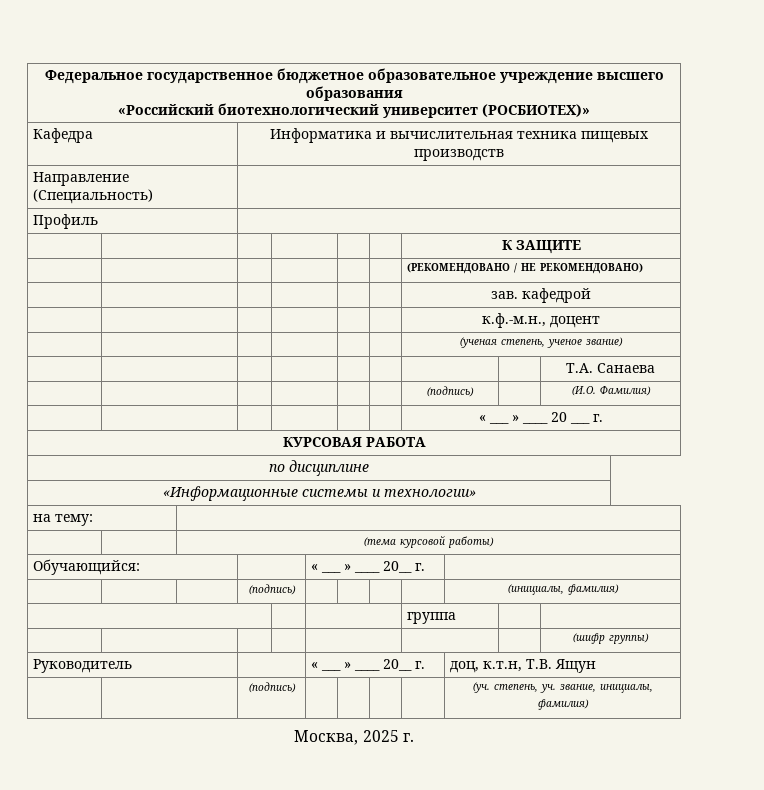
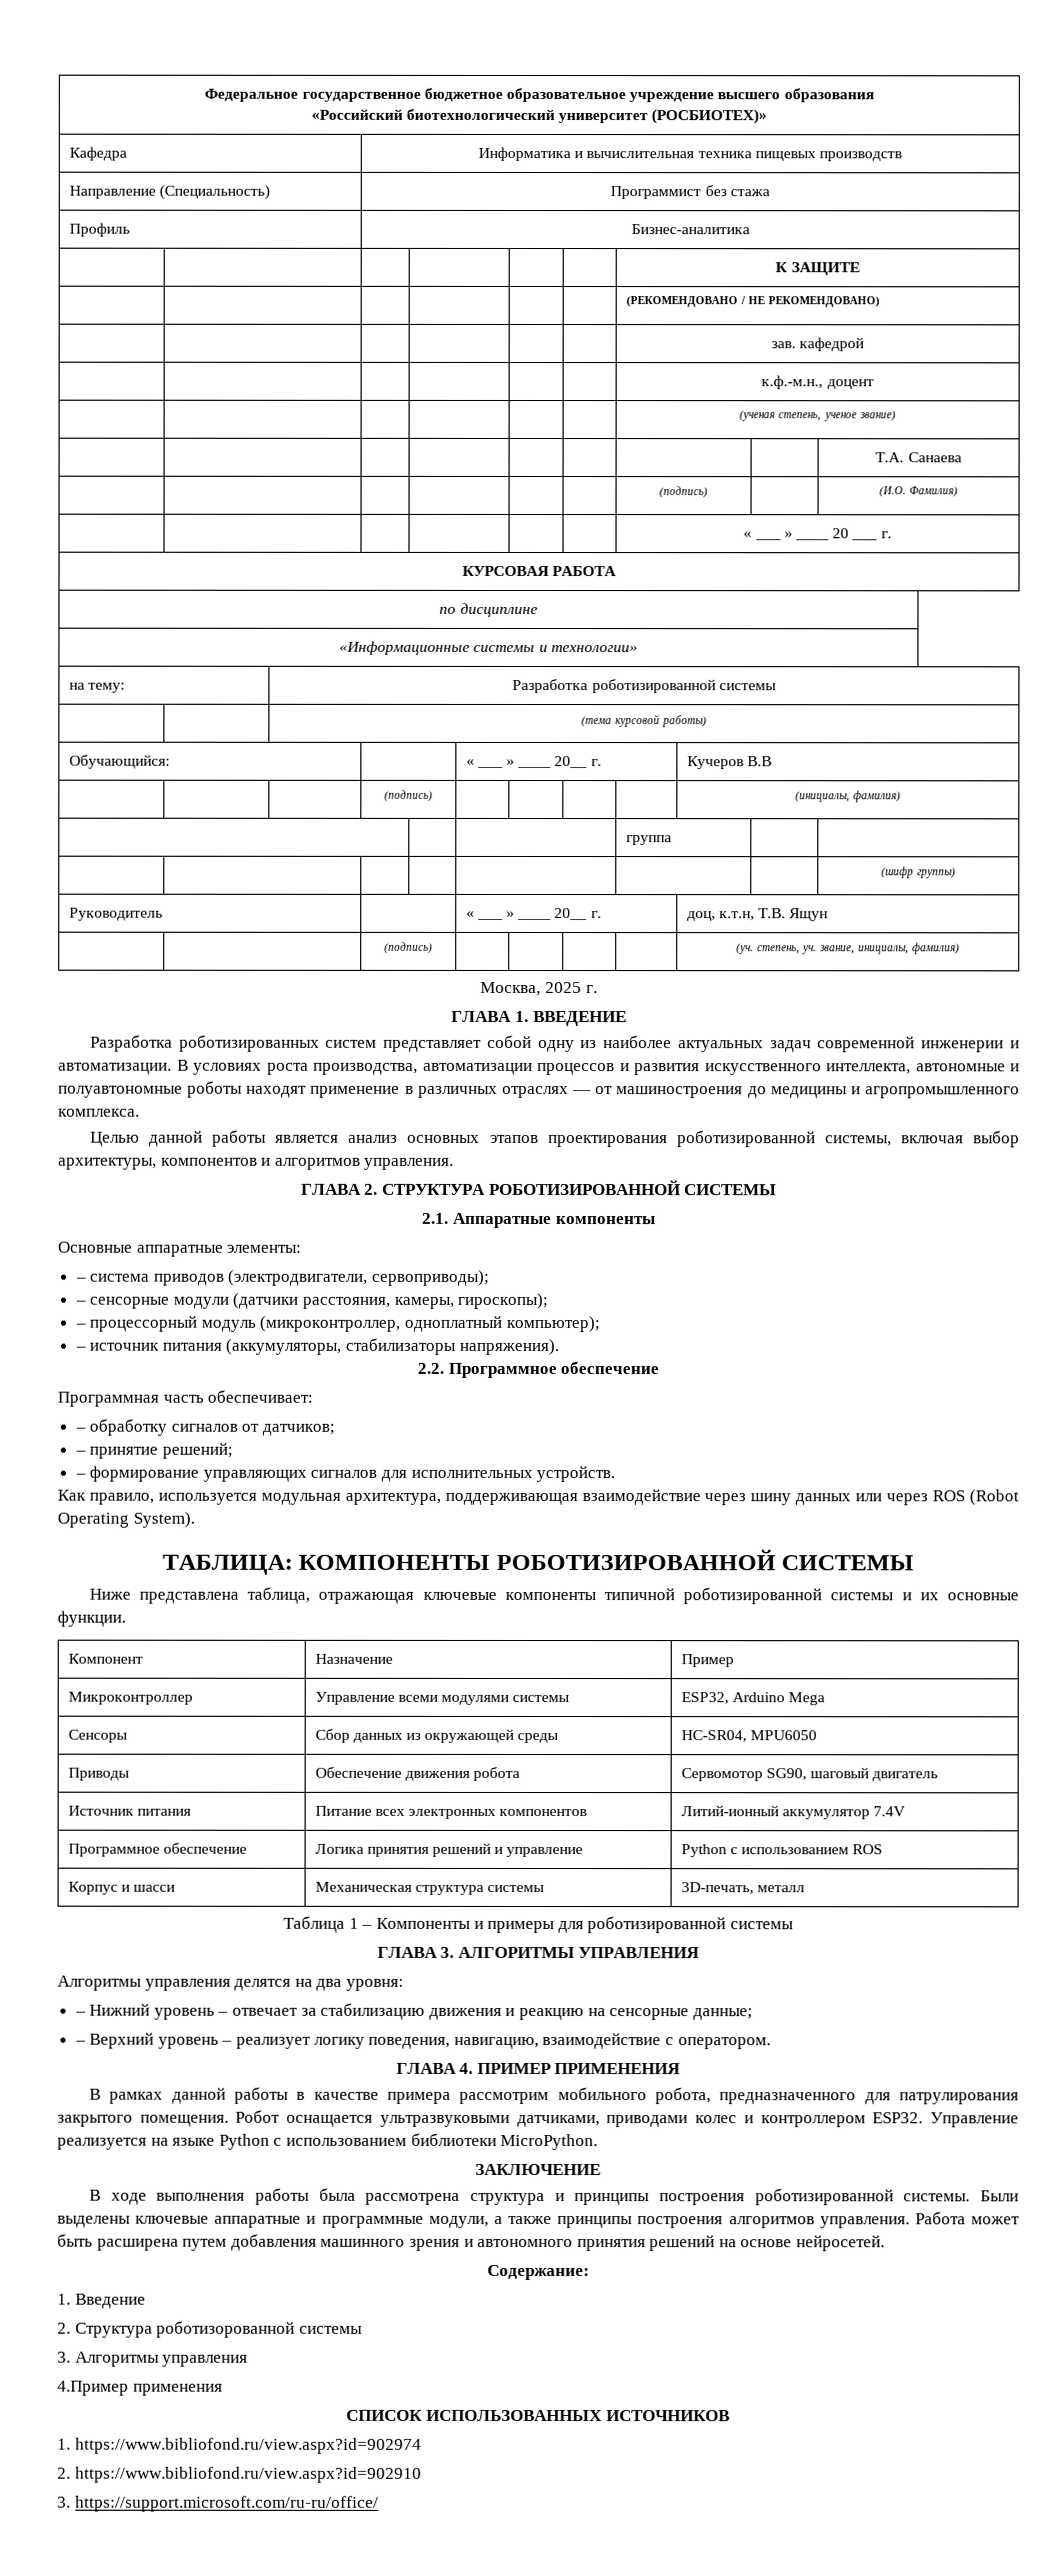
(154, 196) none -> [610,185,770,200] Программист без стажа
(99, 221) none -> [630,224,750,235] Бизнес-аналитика
(94, 520) none -> [512,678,777,694] Разработка роботизированной системы
(426, 567) none -> [686,756,772,770] Кучеров В.В
(414, 737) none -> [451,1010,627,1027] [89,1034,1021,1053] [58,1059,1020,1076] [58,1080,1021,1099] [58,1108,140,1117] [89,1129,1021,1148] [58,1157,455,1170] [300,1179,778,1196] [422,1212,656,1229] [58,1241,303,1257] [75,1269,491,1286] [74,1292,549,1310] [74,1315,600,1333] [74,1337,559,1356] [416,1361,660,1379] [57,1389,314,1407] [74,1418,336,1436] [74,1442,233,1459] [74,1465,616,1483] [57,1489,1019,1506] [57,1511,195,1528] [161,1548,915,1575] [88,1586,1019,1605] [57,1610,126,1627] [67,1653,143,1664] [314,1653,393,1664] [680,1654,734,1668] [67,1691,193,1705] [314,1691,571,1705] [680,1692,825,1706] [67,1729,128,1743] [314,1728,560,1744] [680,1730,817,1743] [67,1767,130,1781] [314,1766,520,1781] [680,1767,939,1782] [67,1805,191,1816] [314,1805,588,1819] [680,1805,906,1820] [67,1842,247,1857] [314,1842,584,1858] [680,1844,884,1858] [67,1881,175,1895] [314,1881,545,1895] [680,1882,805,1895] [283,1915,794,1934] [376,1946,700,1959] [57,1975,404,1991] [74,2002,753,2021] [74,2032,771,2050] [395,2062,681,2075] [88,2086,1020,2105] [57,2109,1020,2128] [57,2132,599,2151] [475,2163,601,2176] [88,2187,1019,2206] [57,2211,1020,2229] [57,2233,886,2252] [486,2264,590,2281] [57,2293,146,2309] [57,2320,363,2338] [57,2351,249,2367] [57,2380,223,2396] [346,2409,730,2422] [57,2437,422,2454] [57,2466,422,2483] [57,2495,379,2512] // ГЛАВА 1. ВВЕДЕНИЕ // Разработка роботизированных систем представляет собой одну из наиболее актуальных задач современной инженерии и автоматизации. В условиях роста производства, автоматизации процессов и развития искусственного интеллекта, автономные и полуавтономные роботы находят применение в различных отраслях — от машиностроения до медицины и агропромышленного комплекса. // Целью данной работы является анализ основных этапов проектирования роботизированной системы, включая выбор архитектуры, компонентов и алгоритмов управления. // ГЛАВА 2. СТРУКТУРА РОБОТИЗИРОВАННОЙ СИСТЕМЫ // 2.1. Аппаратные компоненты // Основные аппаратные элементы: // – система приводов (электродвигатели, сервоприводы); // – сенсорные модули (датчики расстояния, камеры, гироскопы); // – процессорный модуль (микроконтроллер, одноплатный компьютер); // – источник питания (аккумуляторы, стабилизаторы напряжения). // 2.2. Программное обеспечение // Программная часть обеспечивает: // – обработку сигналов от датчиков; // – принятие решений; // – формирование управляющих сигналов для исполнительных устройств. // Как правило, используется модульная архитектура, поддерживающая взаимодействие через шину данных или через ROS (Robot Operating System). // ТАБЛИЦА: КОМПОНЕНТЫ РОБОТИЗИРОВАННОЙ СИСТЕМЫ // Ниже представлена таблица, отражающая ключевые компоненты типичной роботизированной системы и их основные функции. // Компонент | Назначение | Пример // Микроконтроллер | Управление всеми модулями системы | ESP32, Arduino Mega // Сенсоры | Сбор данных из окружающей среды | HC-SR04, MPU6050 // Приводы | Обеспечение движения робота | Сервомотор SG90, шаговый двигатель // Источник питания | Питание всех электронных компонентов | Литий-ионный аккумулятор 7.4V // Программное обеспечение | Логика принятия решений и управление | Python с использованием ROS // Корпус и шасси | Механическая структура системы | 3D-печать, металл // Таблица 1 – Компоненты и примеры для роботизированной системы // ГЛАВА 3. АЛГОРИТМЫ УПРАВЛЕНИЯ // Алгоритмы управления делятся на два уровня: // – Нижний уровень – отвечает за стабилизацию движения и реакцию на сенсорные данные; // – Верхний уровень – реализует логику поведения, навигацию, взаимодействие с оператором. // ГЛАВА 4. ПРИМЕР ПРИМЕНЕНИЯ // В рамках данной работы в качестве примера рассмотрим мобильного робота, предназначенного для патрулирования закрытого помещения. Робот оснащается ультразвуковыми датчиками, приводами колес и контроллером ESP32. Управление реализуется на языке Python с использованием библиотеки MicroPython. // ЗАКЛЮЧЕНИЕ // В ходе выполнения работы была рассмотрена структура и принципы построения роботизированной системы. Были выделены ключевые аппаратные и программные модули, а также принципы построения алгоритмов управления. Работа может быть расширена путем добавления машинного зрения и автономного принятия решений на основе нейросетей. // Содержание: // 1. Введение // 2. Структура роботизорованной системы // 3. Алгоритмы управления // 4.Пример применения // СПИСОК ИСПОЛЬЗОВАННЫХ ИСТОЧНИКОВ // 1. https://www.bibliofond.ru/view.aspx?id=902974 // 2. https://www.bibliofond.ru/view.aspx?id=902910 // 3. https://support.microsoft.com/ru-ru/office/

